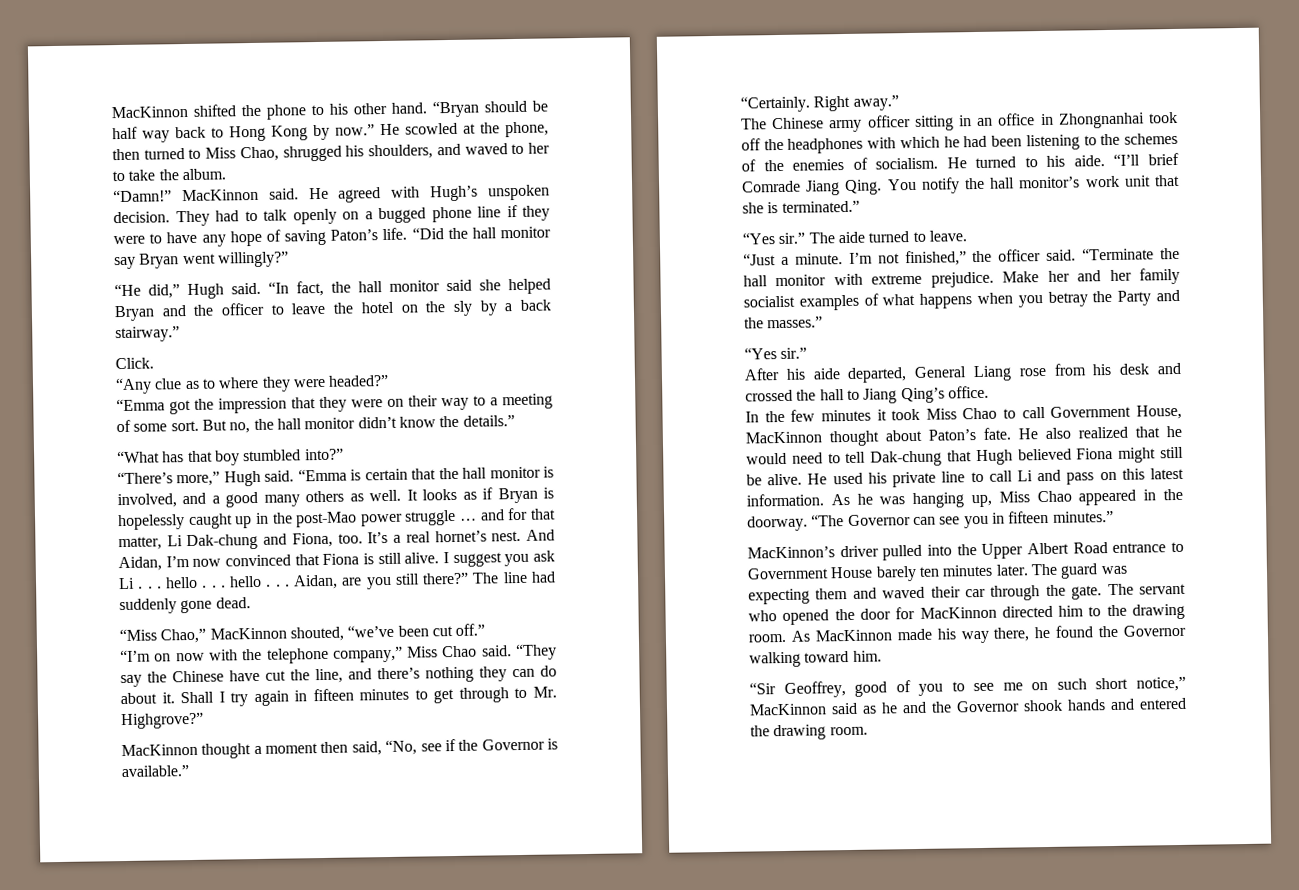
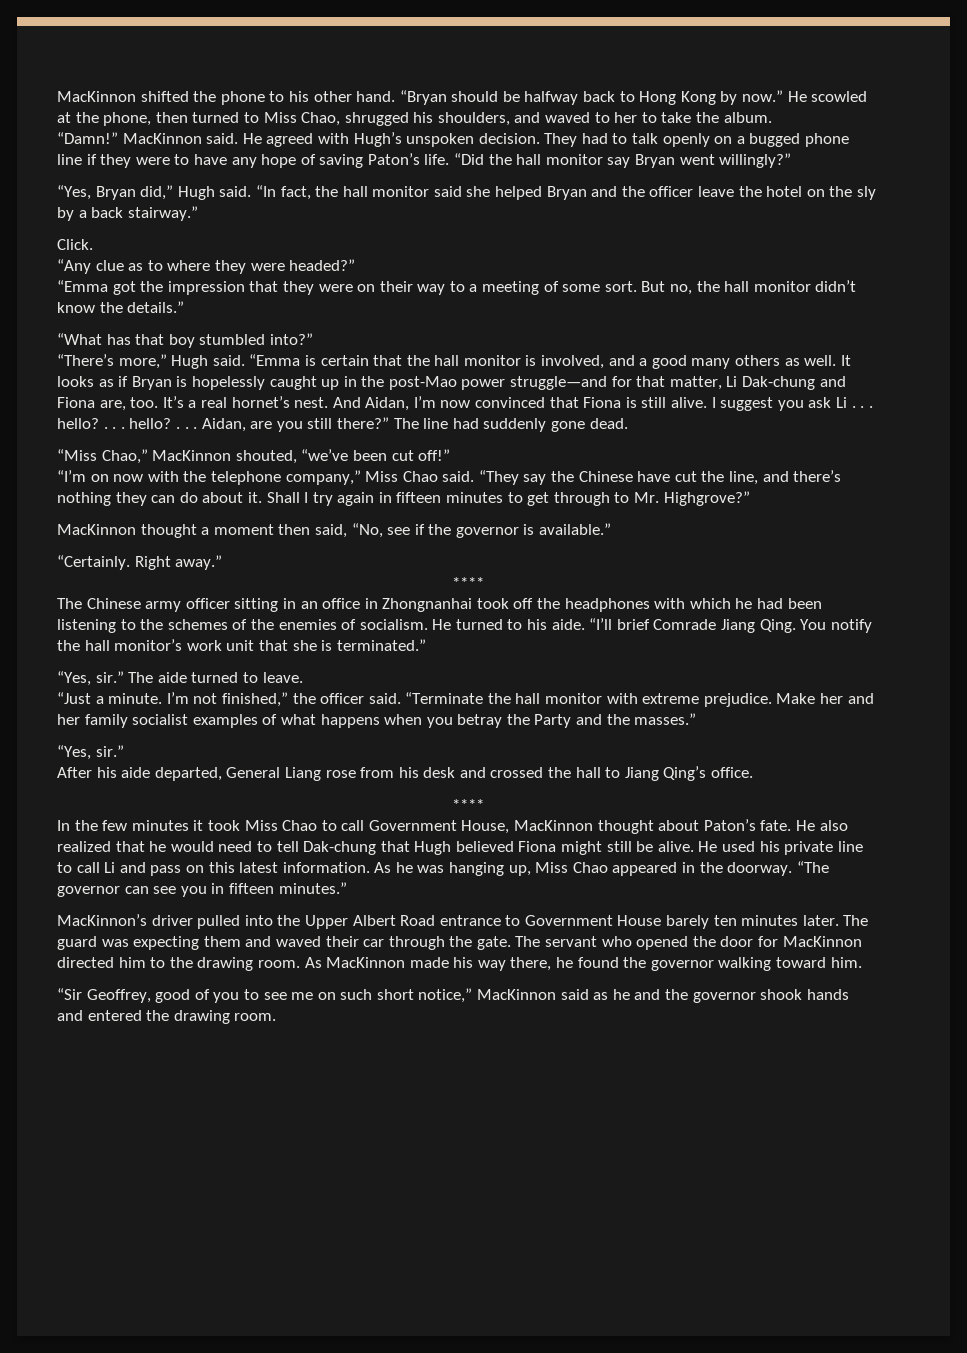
[112,126,170,143] half way -> [524,91,579,105] halfway
[114,283,141,297] “He -> [57,185,136,200] “Yes, Bryan
[270,304,284,315] to -> (694, 191) none
[404,509,505,526] struggle … and -> [510,376,608,390] struggle—and
[291,532,333,548] Fiona, -> [57,397,126,411] Fiona are,
[165,575,263,589] hello . . . hello -> [57,418,172,429] hello? . . . hello?
[455,623,486,636] off.” -> [418,449,451,461] off!”
[481,738,545,751] Governor -> [455,527,519,538] governor
(899, 103) none -> [451,577,484,588] // ****
[742,232,775,245] “Yes -> [57,671,91,686] “Yes,
[744,347,777,360] “Yes -> [57,745,91,760] “Yes,
(989, 392) none -> [451,799,484,810] // ****
[847,514,911,527] Governor -> [57,886,120,897] governor
[1123,624,1186,637] Governor -> [650,960,714,971] governor
[956,700,1020,713] Governor -> [692,992,756,1003] governor

